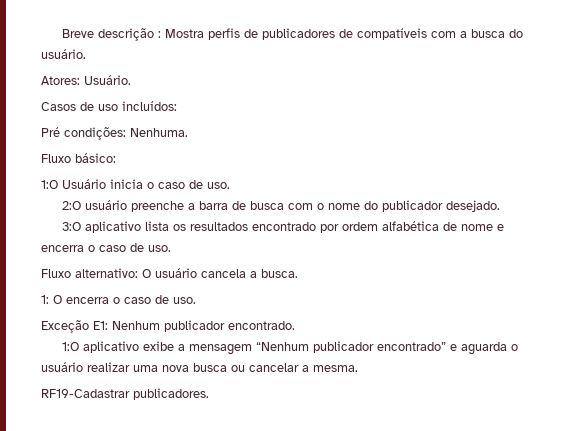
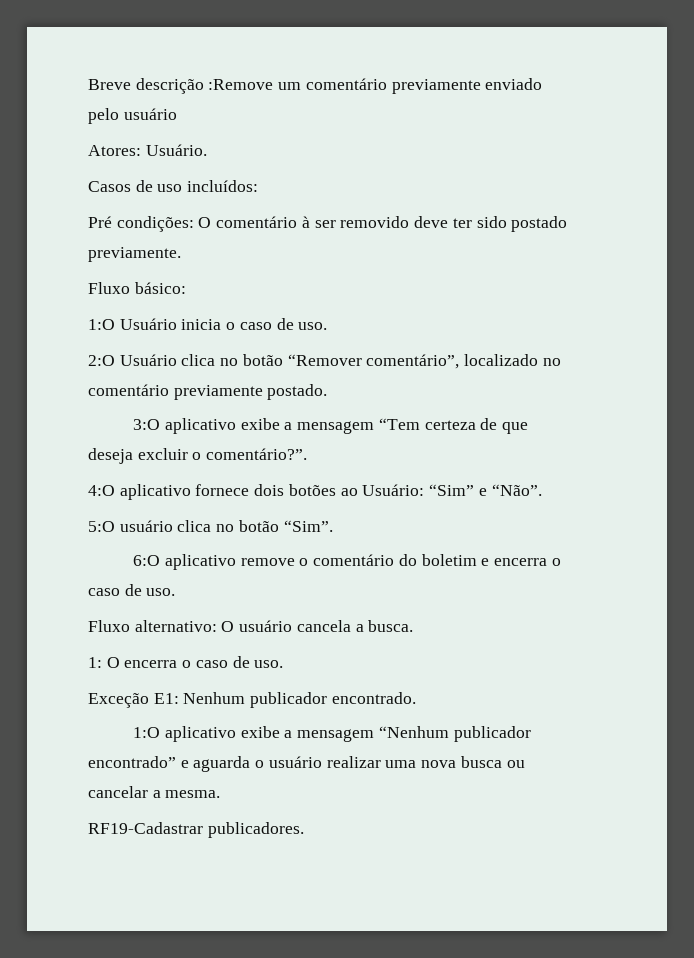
[157,28,523,40] [41,49,86,59] : Mostra perfis de publicadores de compatíveis com a busca do usuário. -> [208,78,543,94] [88,108,177,124] :Remove um comentário previamente enviado pelo usuário
[130,128,188,137] Nenhuma. -> [198,216,568,232] [88,247,181,262] O comentário à ser removido deve ter sido postado previamente.
[84,200,500,212] [61,221,493,233] usuário preenche a barra de busca com o nome do publicador desejado. // 3:O aplicativo lista os resultados encontrado por ordem alfabética de nome -> [119,354,561,369] [88,384,328,400] [133,418,529,434] [88,448,308,464] [88,484,542,500] [88,520,333,532] [133,554,477,570] Usuário clica no botão “Remover comentário”, localizado no comentário previamente postado. // 3:O aplicativo exibe a mensagem “Tem certeza de que deseja excluir o comentário?”. // 4:O aplicativo fornece dois botões ao Usuário: “Sim” e “Não”. // 5:O usuário clica no botão “Sim”. // 6:O aplicativo remove o comentário do boletim

